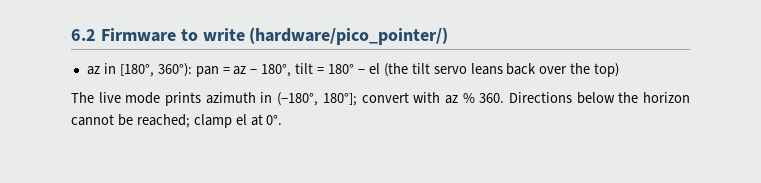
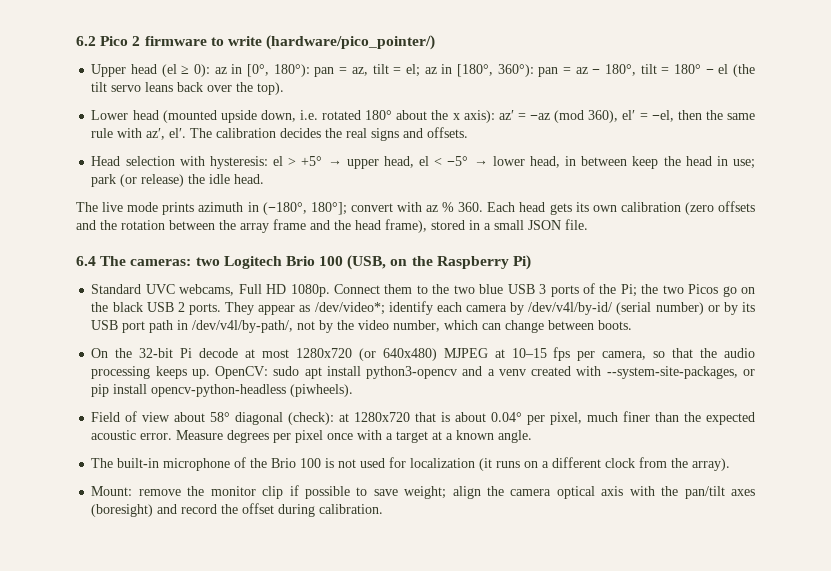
[100,28,176,42] Firmware -> [100,36,207,46] Pico 2 firmware
(449, 36) none -> [91,64,420,77] Upper head (el ≥ 0): az in [0°, 180°): pan = az, tilt = el;
[594,63,620,77] top) -> [257,82,285,95] [91,110,756,123] [91,127,469,141] [91,156,755,169] [91,174,265,187] top). // Lower head (mounted upside down, i.e. rotated 180° about the x axis): az′ = −az (mod 360), el′ = −el, then the same rule with az′, el′. The calibration decides the real signs and offsets. // Head selection with hysteresis: el > +5° → upper head, el < −5° → lower head, in between keep the head in use; park (or release) the idle head.
[508,92,690,104] [71,114,283,128] Directions below the horizon cannot be reached; clamp el at 0°. -> [487,201,756,215] [76,219,588,233] [76,255,532,270] [91,283,756,297] [91,301,755,315] [91,320,633,333] [91,347,756,361] [91,366,756,379] [91,384,354,397] [91,411,755,425] [91,430,533,443] [91,457,731,471] [91,485,755,499] [91,503,384,517] Each head gets its own calibration (zero offsets and the rotation between the array frame and the head frame), stored in a small JSON file. // 6.4 The cameras: two Logitech Brio 100 (USB, on the Raspberry Pi) // Standard UVC webcams, Full HD 1080p. Connect them to the two blue USB 3 ports of the Pi; the two Picos go on the black USB 2 ports. They appear as /dev/video*; identify each camera by /dev/v4l/by-id/ (serial number) or by its USB port path in /dev/v4l/by-path/, not by the video number, which can change between boots. // On the 32-bit Pi decode at most 1280x720 (or 640x480) MJPEG at 10–15 fps per camera, so that the audio processing keeps up. OpenCV: sudo apt install python3-opencv and a venv created with --system-site-packages, or pip install opencv-python-headless (piwheels). // Field of view about 58° diagonal (check): at 1280x720 that is about 0.04° per pixel, much finer than the expected acoustic error. Measure degrees per pixel once with a target at a known angle. // The built-in microphone of the Brio 100 is not used for localization (it runs on a different clock from the array). // Mount: remove the monitor clip if possible to save weight; align the camera optical axis with the pan/tilt axes (boresight) and record the offset during calibration.

